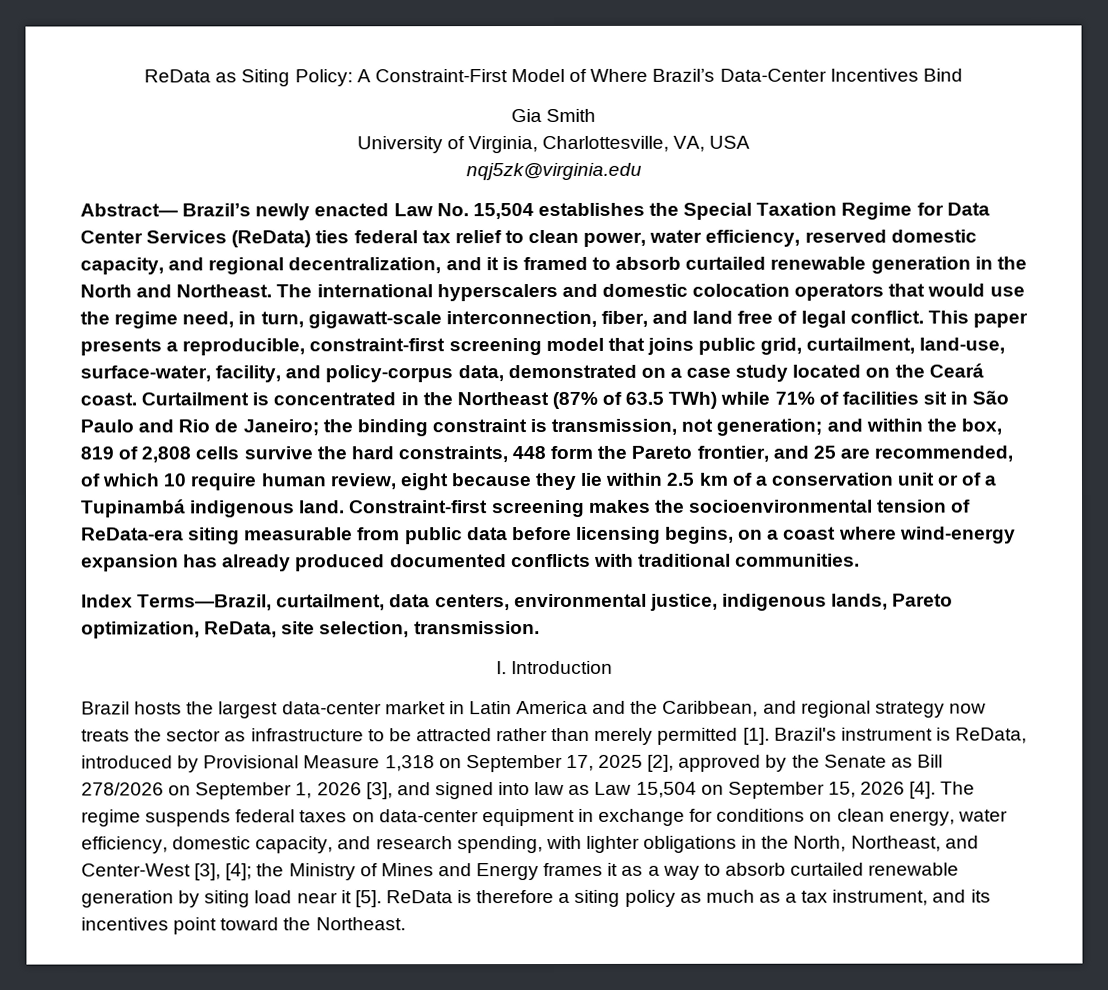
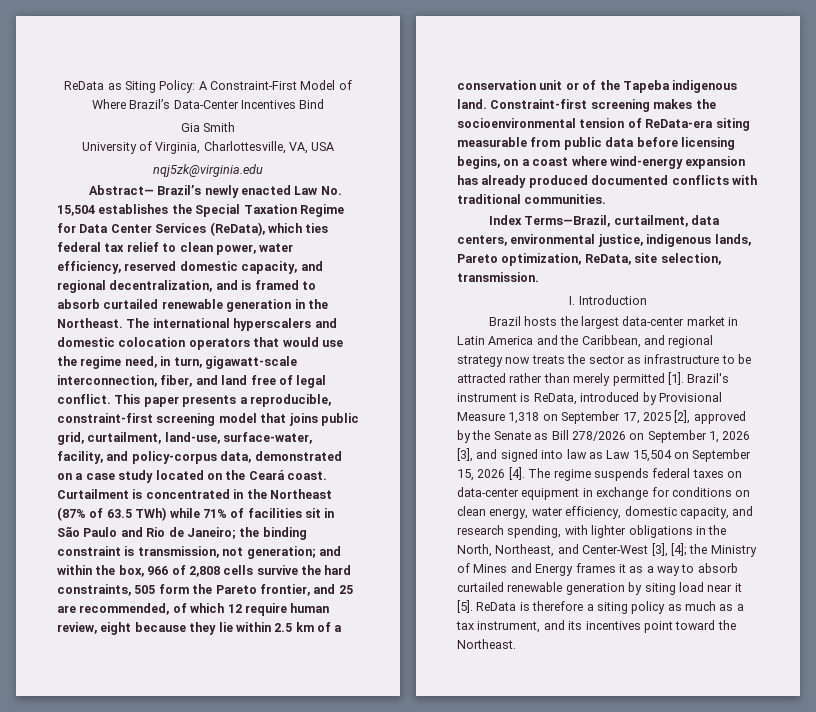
[231,230,312,248] (ReData) -> [209,222,302,236] (ReData), which
[485,257,499,271] it -> (238, 285) none
[80,284,173,298] North and -> (328, 304) none
[80,446,114,460] 819 -> [147,566,169,575] 966
[512,446,547,460] 448 -> [134,585,156,594] 505
[163,473,187,487] 10 -> [227,604,242,613] 12
[984,475,997,486] [81,499,186,518] a Tupinambá -> [599,80,670,93] the Tapeba

